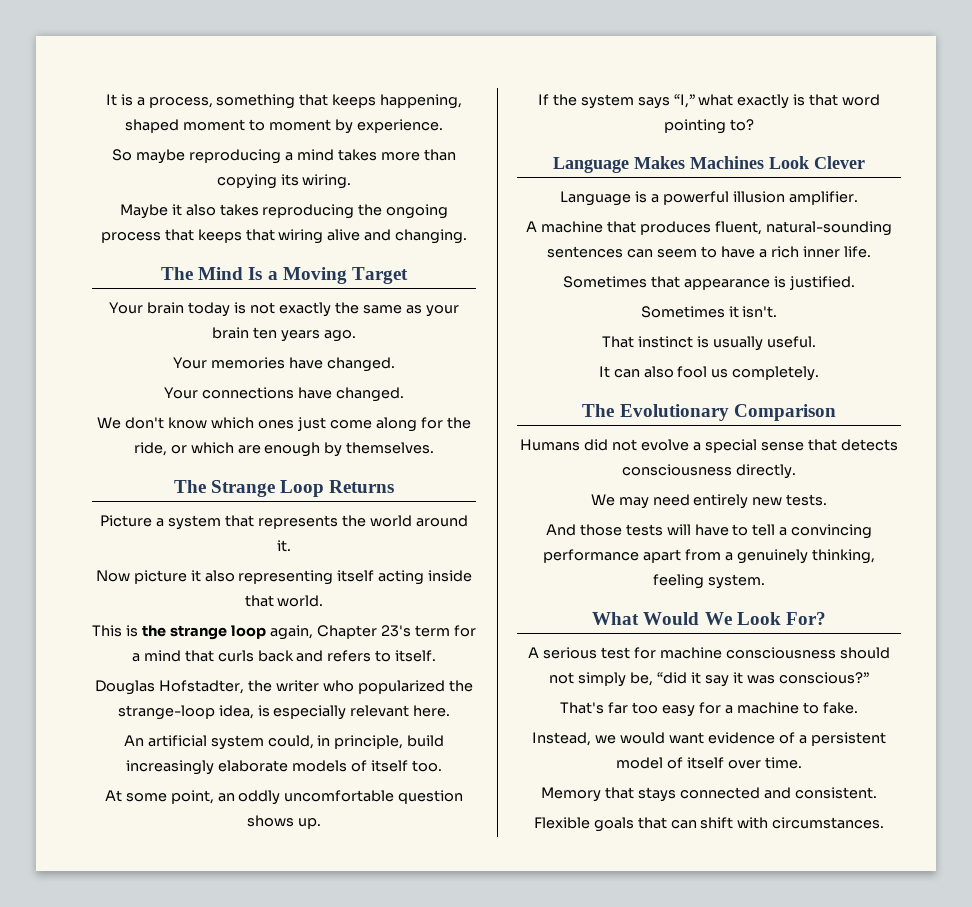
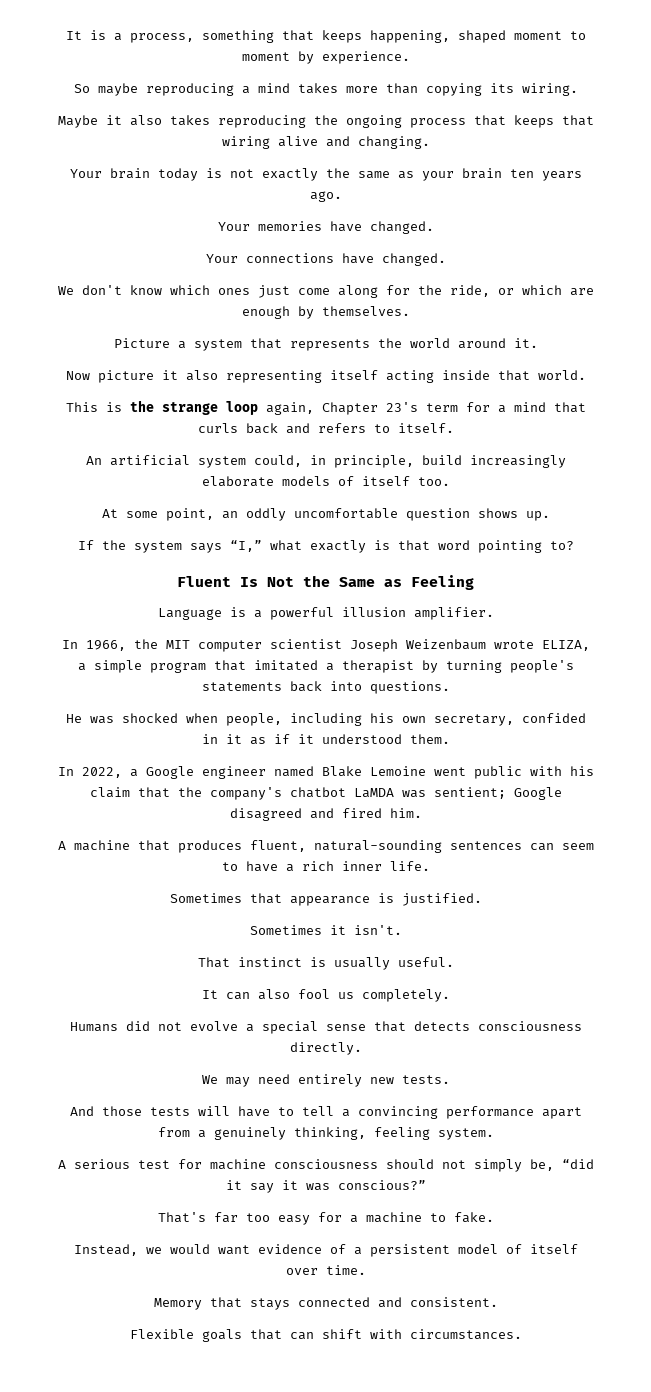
[161,267,408,284] // The Mind Is a Moving Target -> (430, 142) none
[173,480,395,497] // The Strange Loop Returns -> (410, 311) none
[95,680,473,695] [117,705,451,720] // Douglas Hofstadter, the writer who popularized the strange-loop idea, is especially relevant here. -> (454, 428) none
[553,156,865,173] Language Makes Machines Look Clever -> [177,575,474,590] Fluent Is Not the Same as Feeling
(858, 198) none -> [61,639,590,652] [77,660,574,673] [201,681,450,694] [65,713,586,726] [201,734,450,745] [57,766,594,779] [89,787,562,800] [229,808,422,821] // In 1966, the MIT computer scientist Joseph Weizenbaum wrote ELIZA, a simple program that imitated a therapist by turning people's statements back into questions. // He was shocked when people, including his own secretary, confided in it as if it understood them. // In 2022, a Google engineer named Blake Lemoine went public with his claim that the company's chatbot LaMDA was sentient; Google disagreed and fired him.
[582,404,836,421] // The Evolutionary Comparison -> (450, 995) none
[592,612,826,625] // What Would We Look For? -> (494, 1134) none

